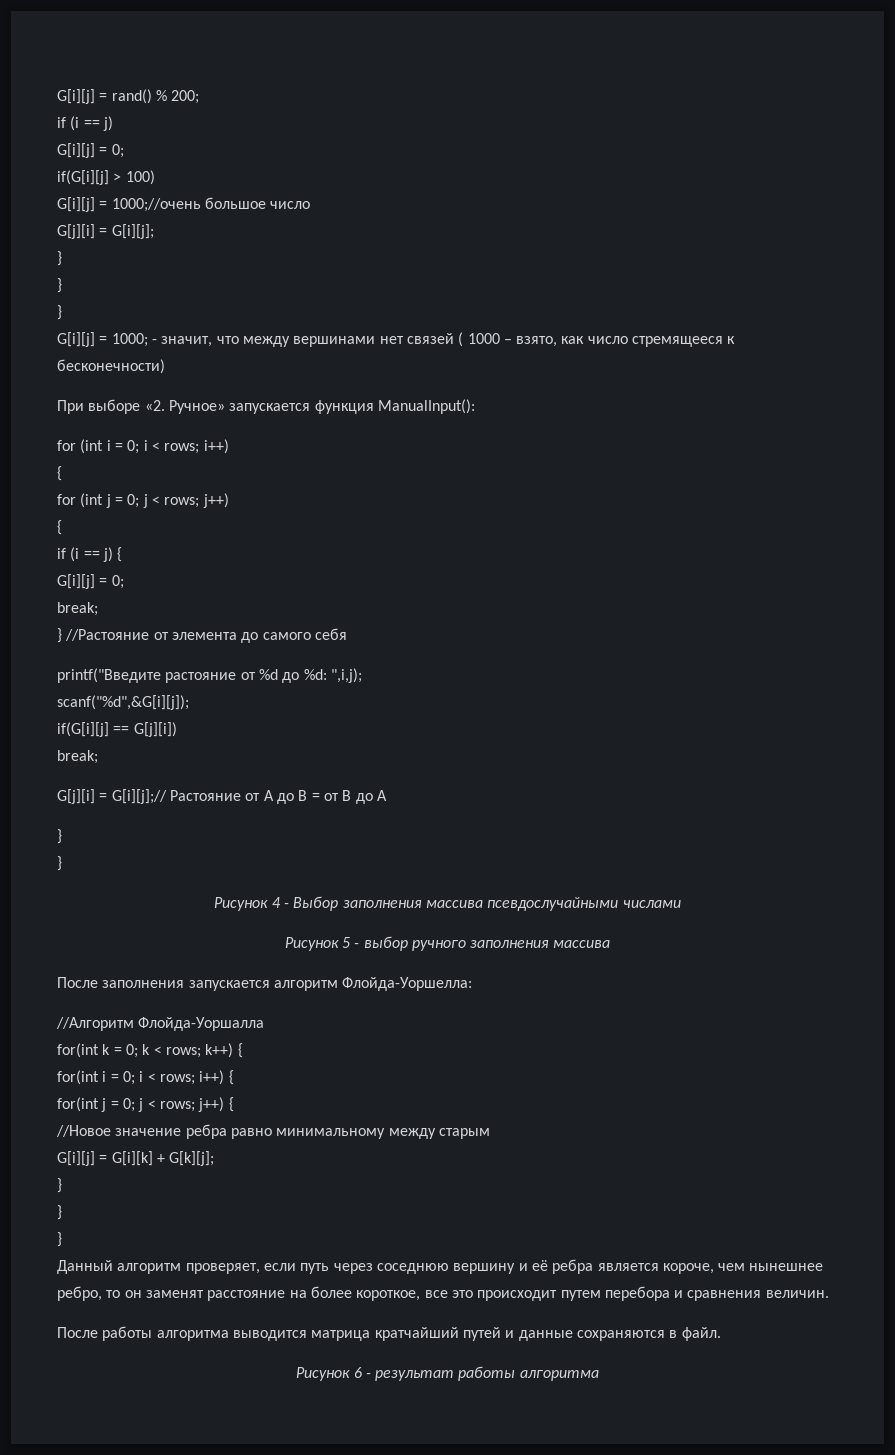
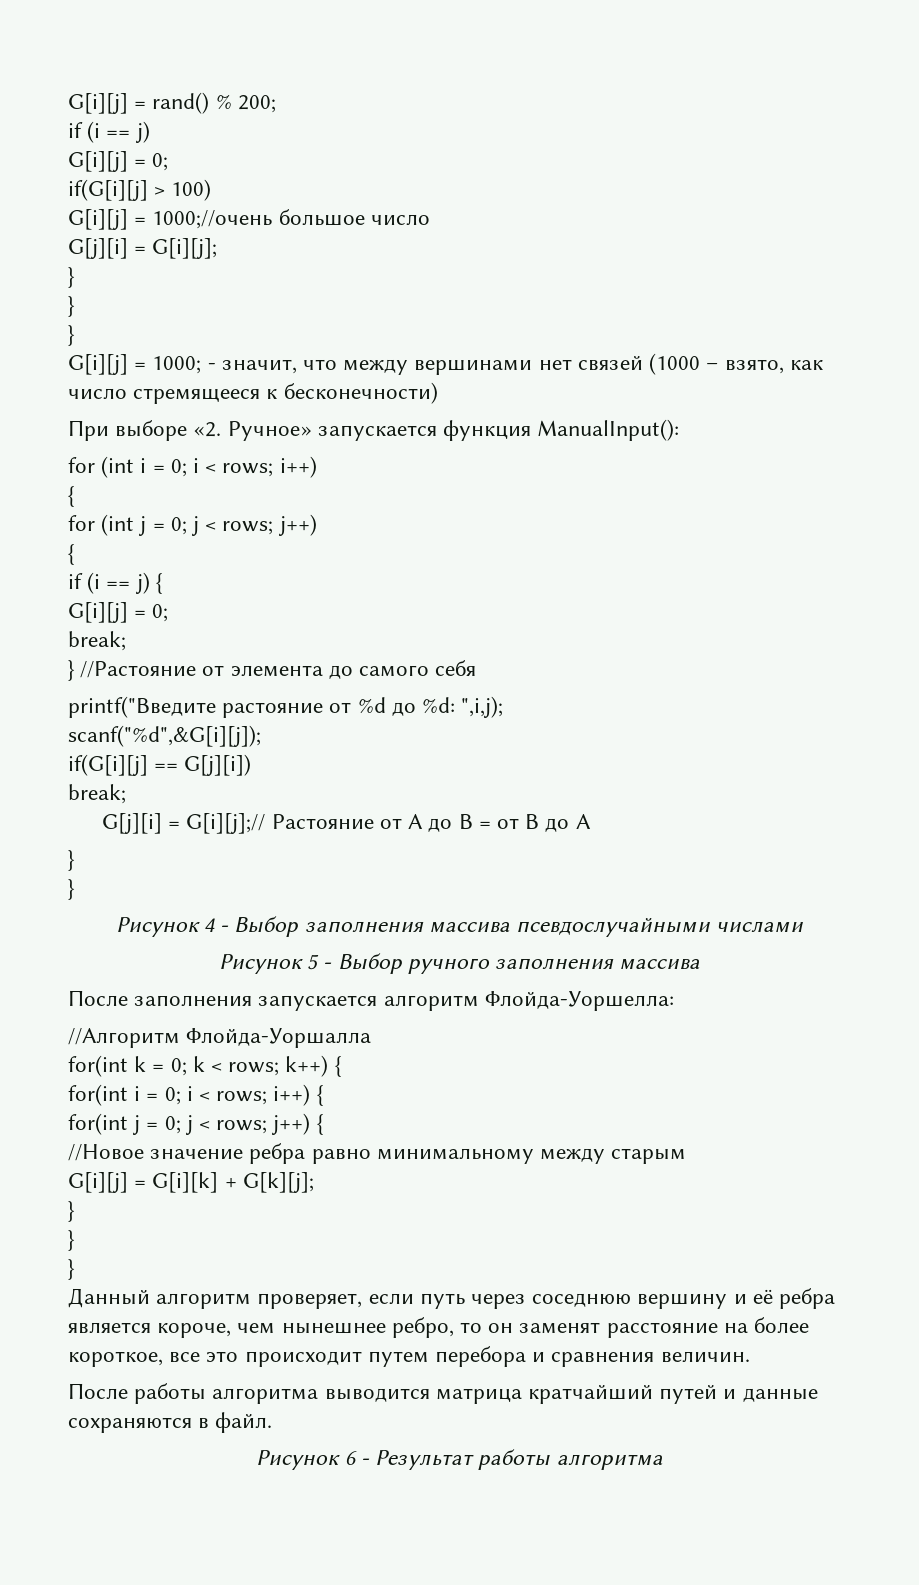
[458,332,500,347] ( 1000 -> [649,353,701,375] (1000
[363,936,408,951] выбор -> [337,953,403,974] Выбор
[375,1370,455,1381] результат -> [375,1450,475,1470] Результат

